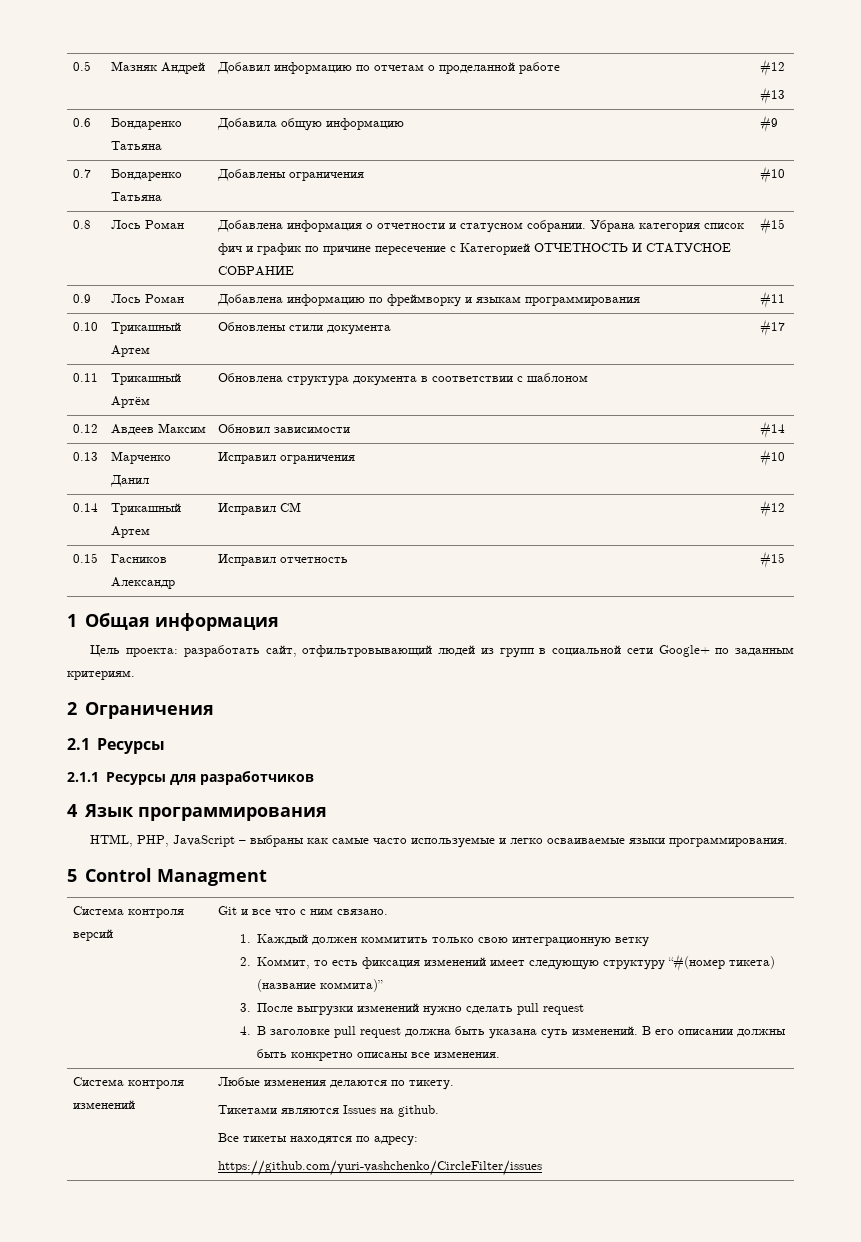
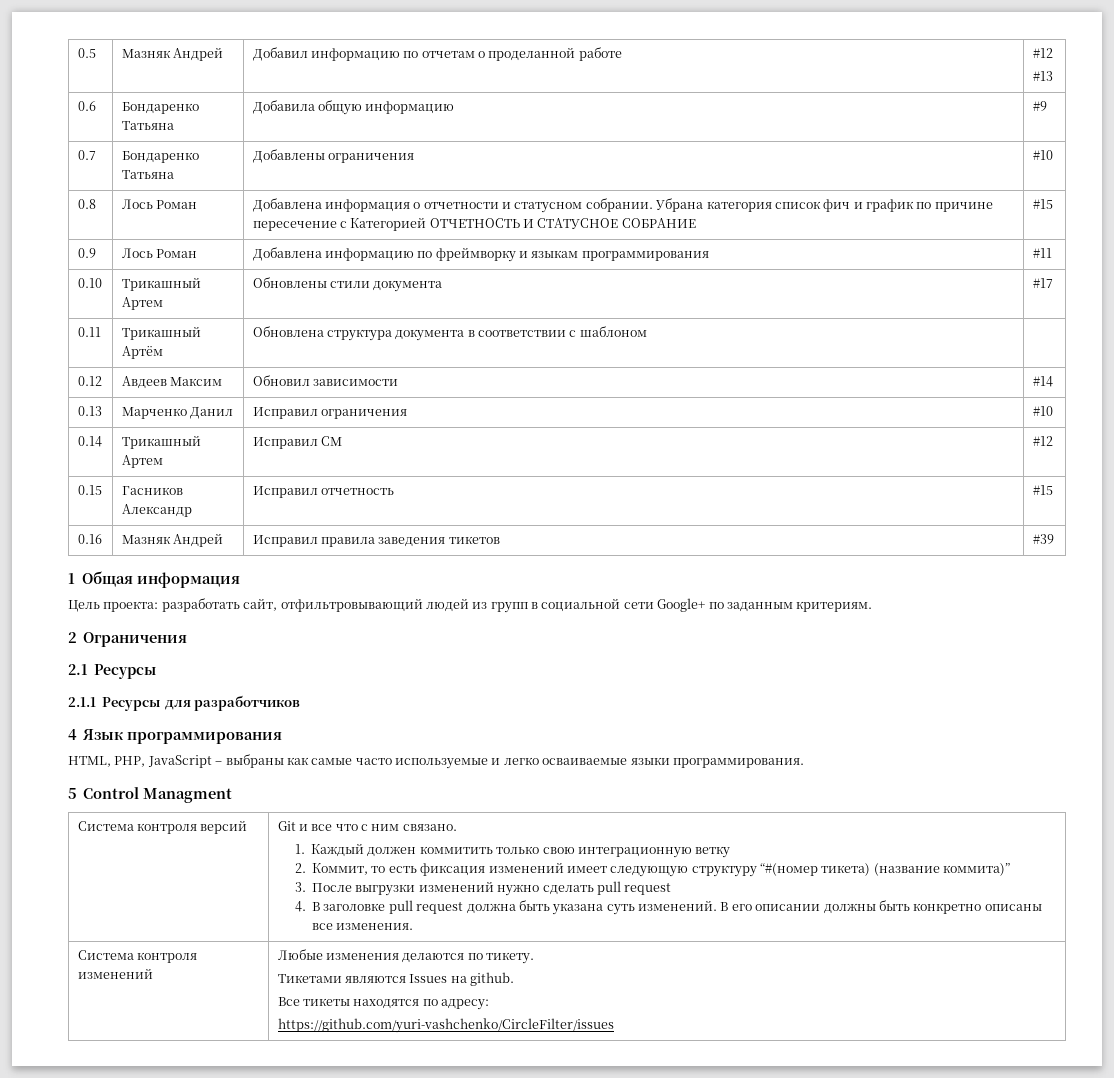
(786, 559) none -> [77,534,102,544] [121,533,223,547] [252,535,500,547] [1032,534,1054,544] // 0.16 | Мазняк Андрей | Исправил правила заведения тикетов | #39

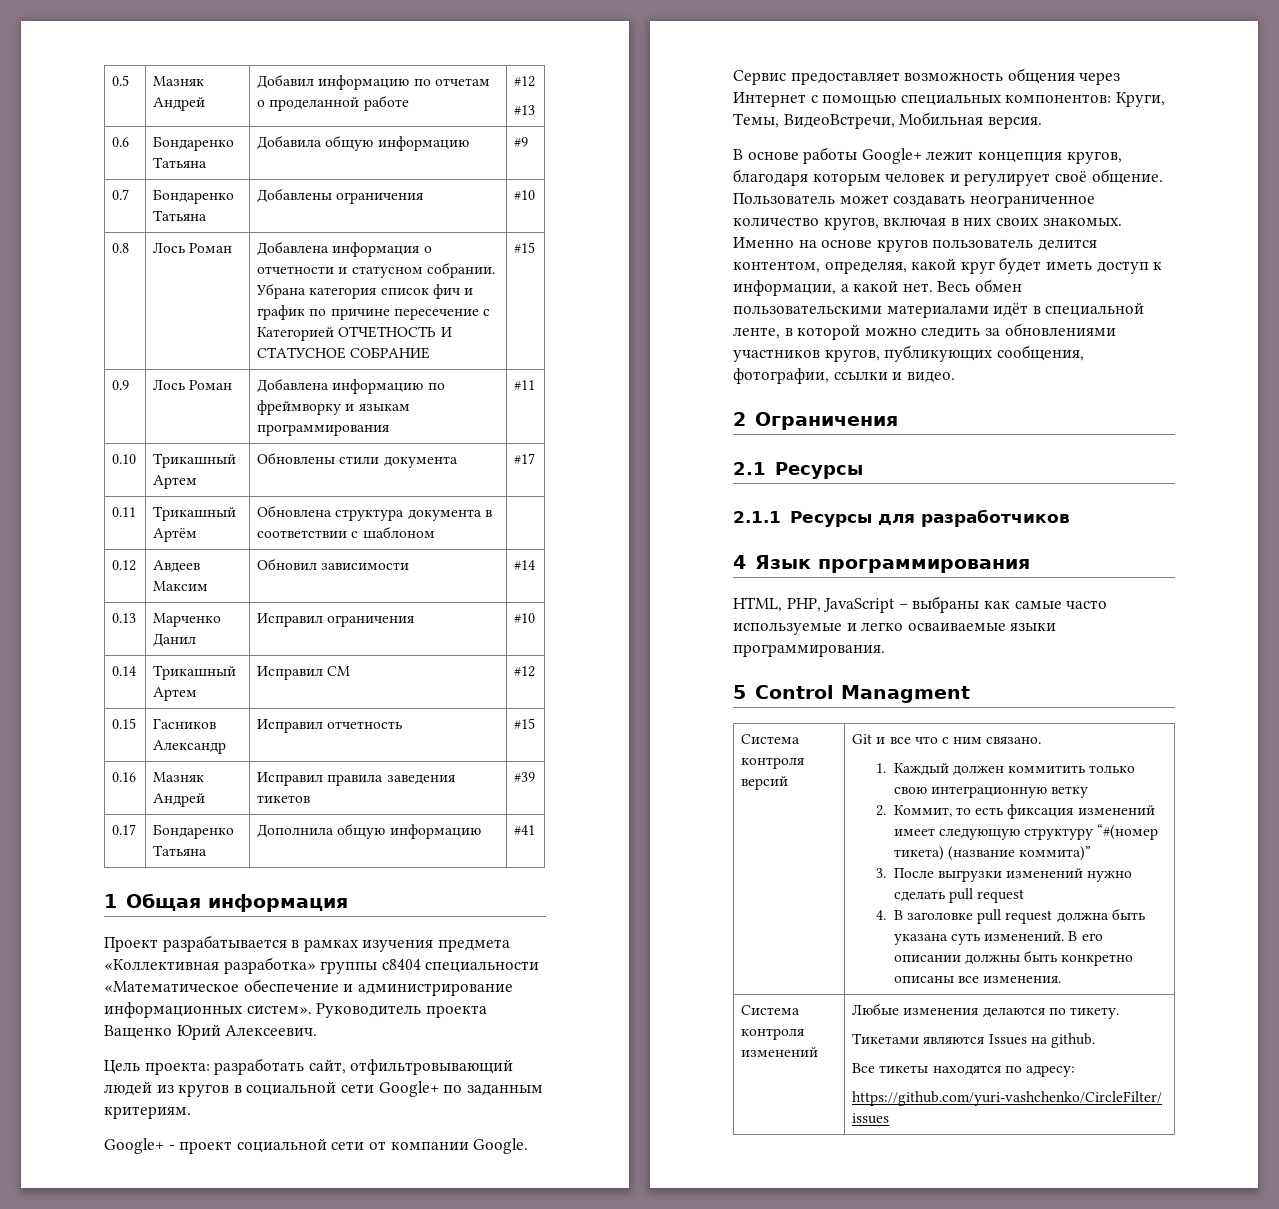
[68,571,241,588] // 1 Общая информация -> [112,824,137,835] [153,824,235,839] [153,845,208,856] [257,823,481,839] [514,825,536,835] [104,893,348,912] [104,935,510,952] [104,957,540,974] [104,979,513,996] [104,1002,487,1018] [104,1024,318,1040] // 0.17 | Бондаренко Татьяна | Дополнила общую информацию | #41 // 1 Общая информация // Проект разрабатывается в рамках изучения предмета «Коллективная разработка» группы с8404 специальности «Математическое обеспечение и администрирование информационных систем». Руководитель проекта Ващенко Юрий Алексеевич.
[490,602,528,613] групп -> [178,1084,230,1097] кругов
(873, 606) none -> [104,1138,529,1154] [733,68,1121,85] [733,92,1165,107] [733,112,1042,129] [733,147,1122,164] [733,169,1163,186] [733,193,1095,208] [733,217,1122,230] [733,237,1097,252] [733,257,1163,274] [733,279,1022,296] [733,302,1145,318] [733,323,1116,340] [733,345,1084,362] [733,368,955,384] // Google+ - проект социальной сети от компании Google. Сервис предоставляет возможность общения через Интернет с помощью специальных компонентов: Круги, Темы, ВидеоВстречи, Мобильная версия. // В основе работы Google+ лежит концепция кругов, благодаря которым человек и регулирует своё общение. Пользователь может создавать неограниченное количество кругов, включая в них своих знакомых. Именно на основе кругов пользователь делится контентом, определяя, какой круг будет иметь доступ к информации, а какой нет. Весь обмен пользовательскими материалами идёт в специальной ленте, в которой можно следить за обновлениями участников кругов, публикующих сообщения, фотографии, ссылки и видео.

